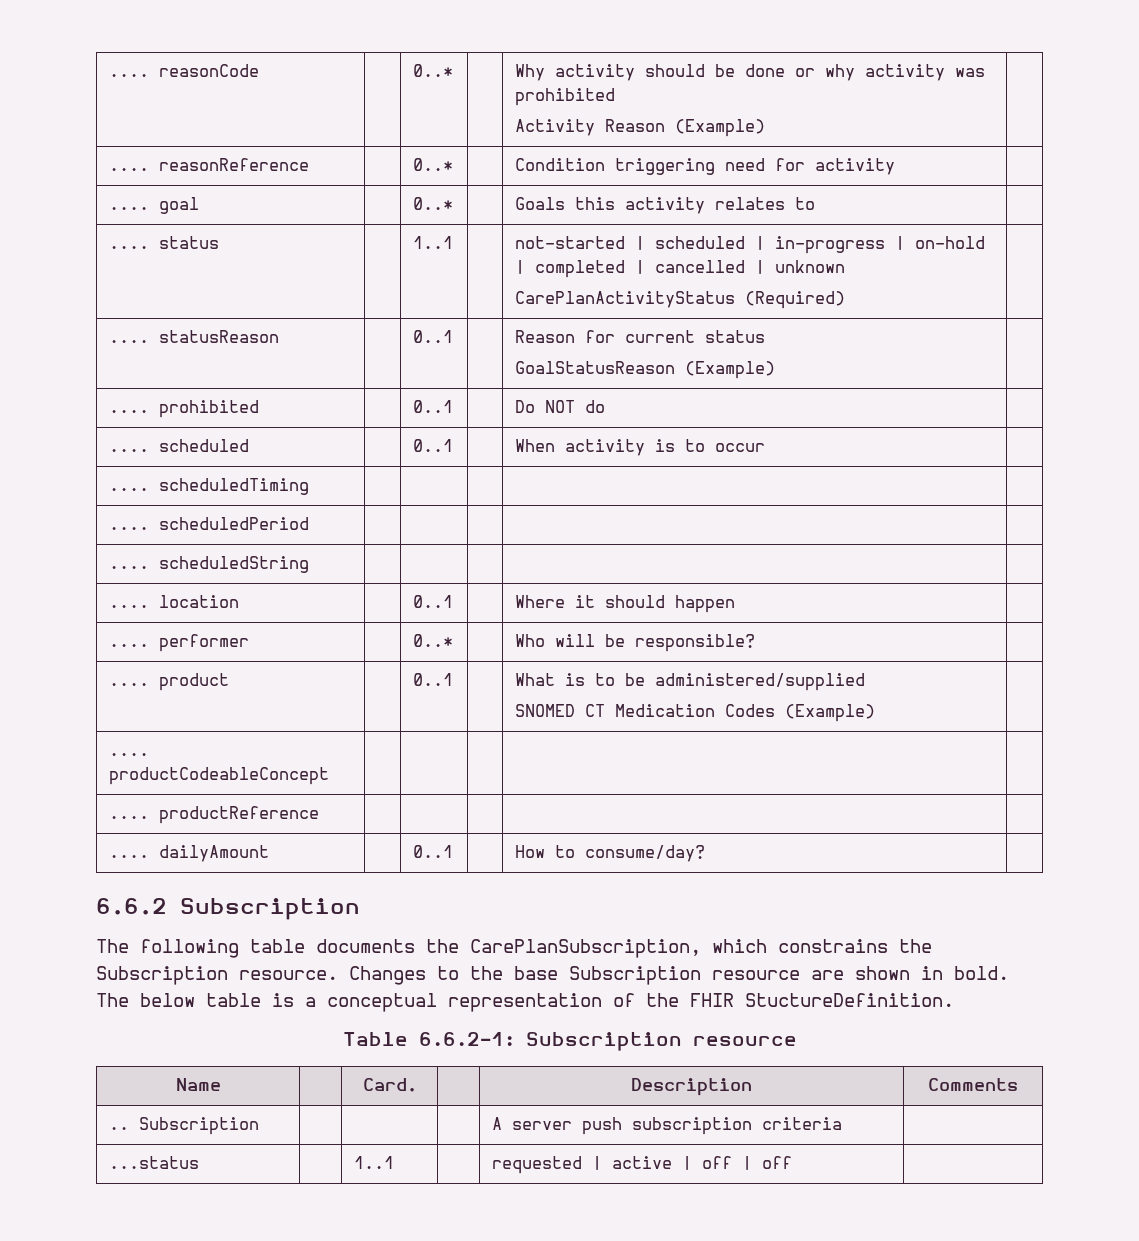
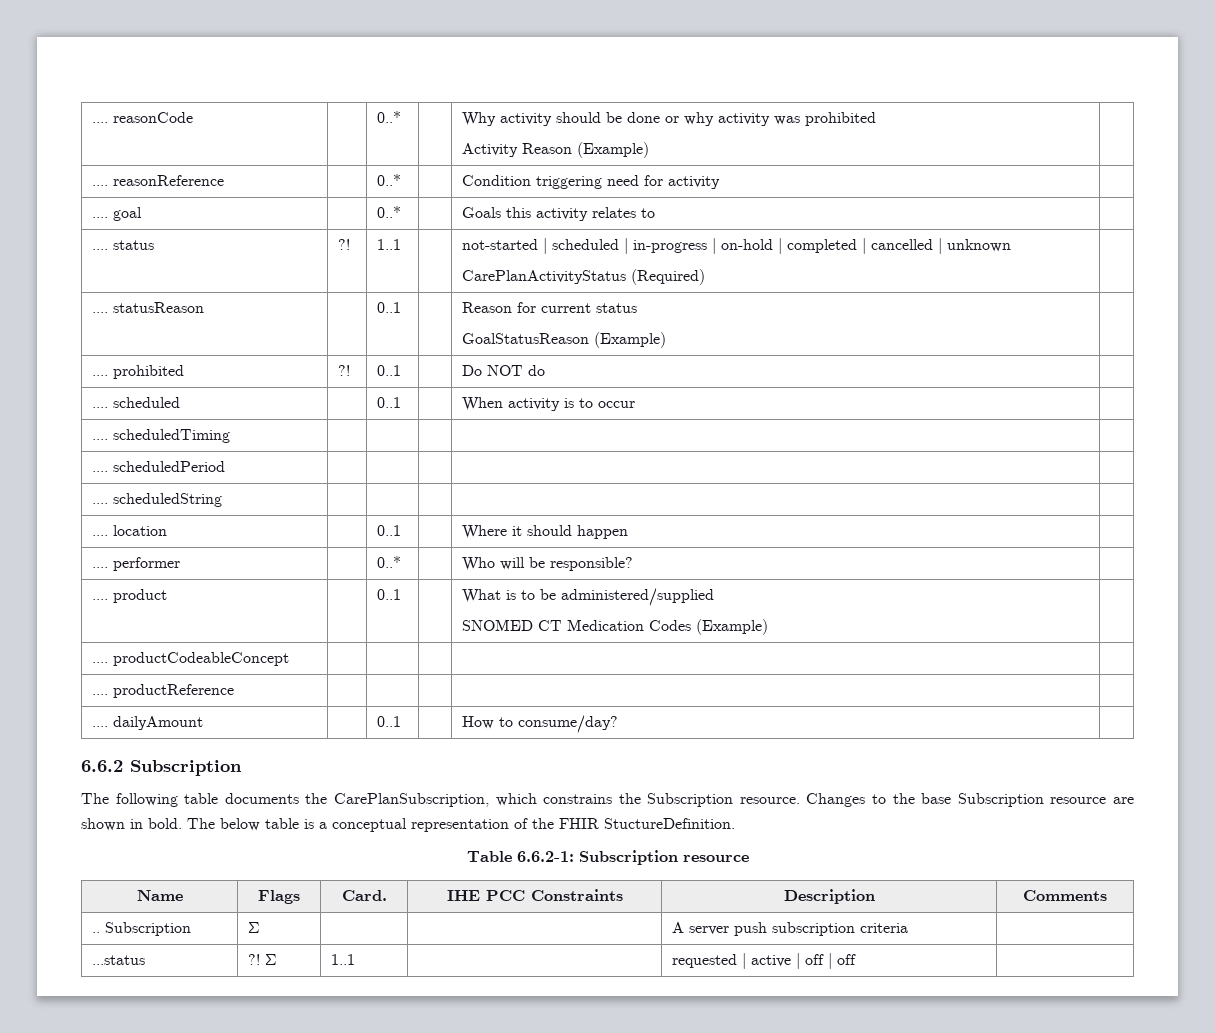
(220, 242) none -> [337,239,350,250] ?!
(260, 409) none -> [337,365,350,376] ?!
(221, 1084) none -> [258,890,300,904] Flags
(417, 1085) none -> [446,889,623,901] IHE PCC Constraints
(260, 1126) none -> [247,922,260,933] Σ
(200, 1162) none -> [247,954,277,965] ?! Σ

